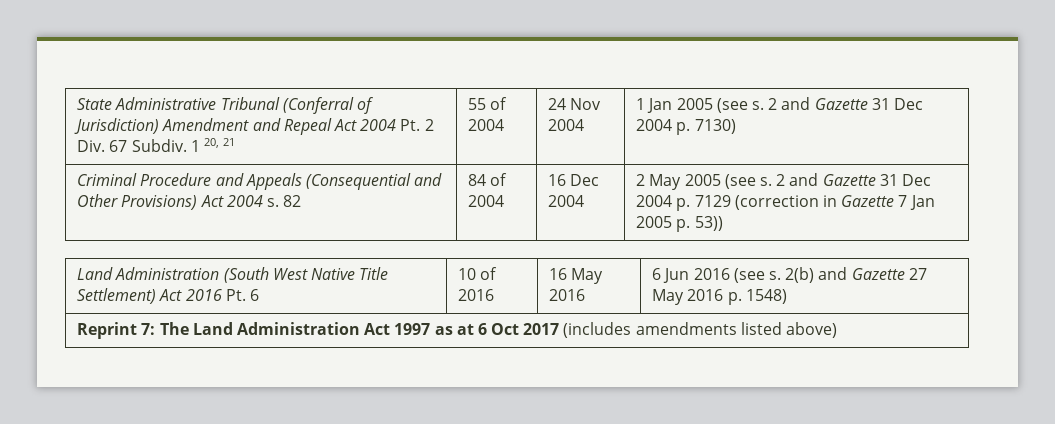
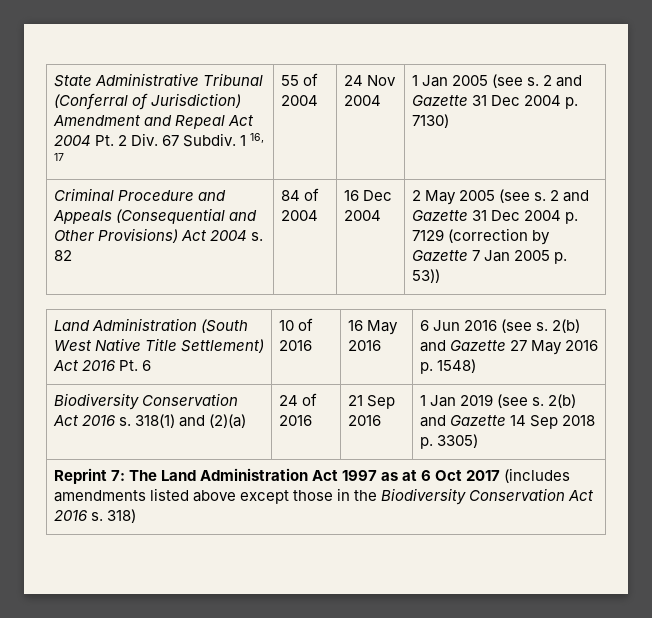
[203,138,236,148] 20, 21 -> [249,133,264,143] [53,153,64,161] 16, 17
[822,195,837,207] in -> [531,230,550,245] by
(787, 296) none -> [53,393,238,410] [52,414,246,428] [278,393,317,406] [278,415,312,426] [347,395,395,409] [347,415,381,426] [419,394,576,408] [419,415,595,429] [419,434,478,449] // Biodiversity Conservation Act 2016 s. 318(1) and (2)(a) | 24 of 2016 | 21 Sep 2016 | 1 Jan 2019 (see s. 2(b) and Gazette 14 Sep 2018 p. 3305)
[785,322,837,338] above) -> [192,488,595,505] [53,509,136,523] above except those in the Biodiversity Conservation Act 2016 s. 318)

